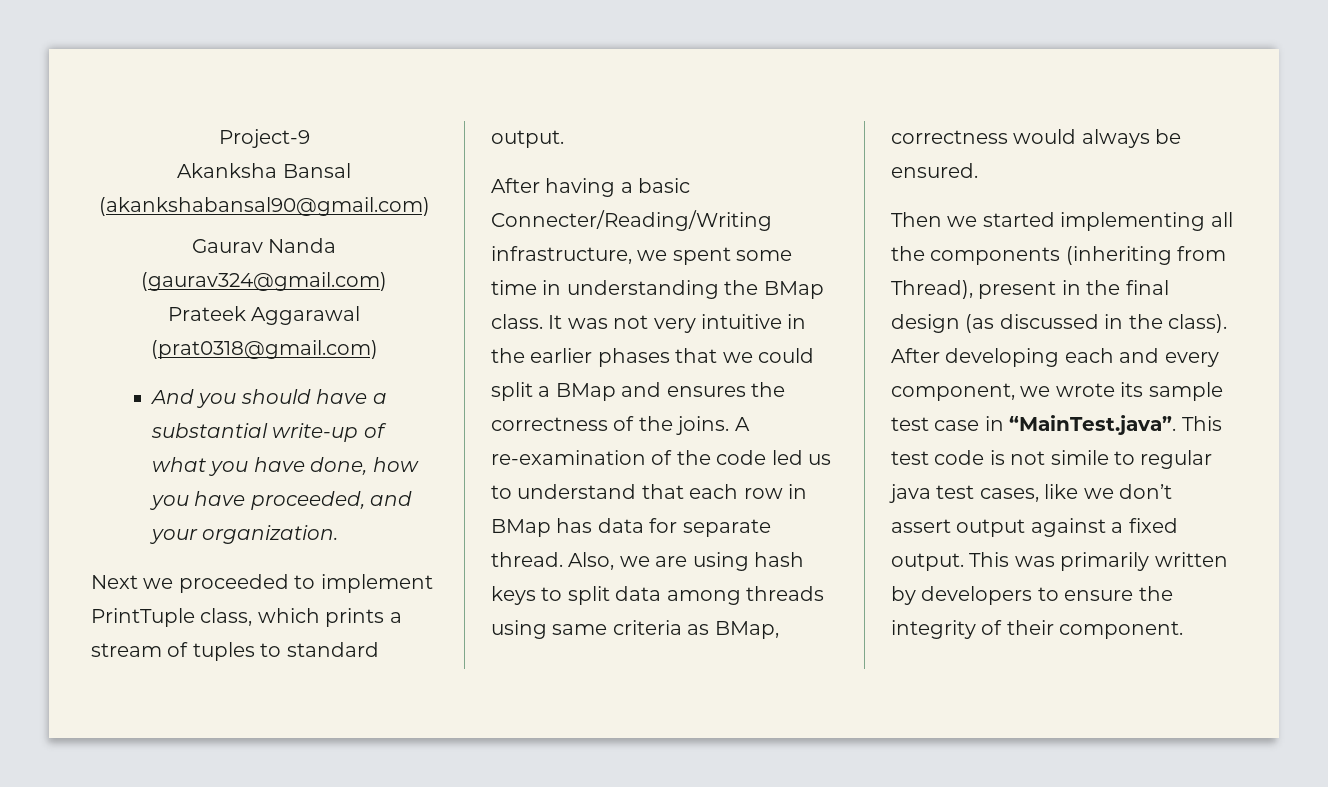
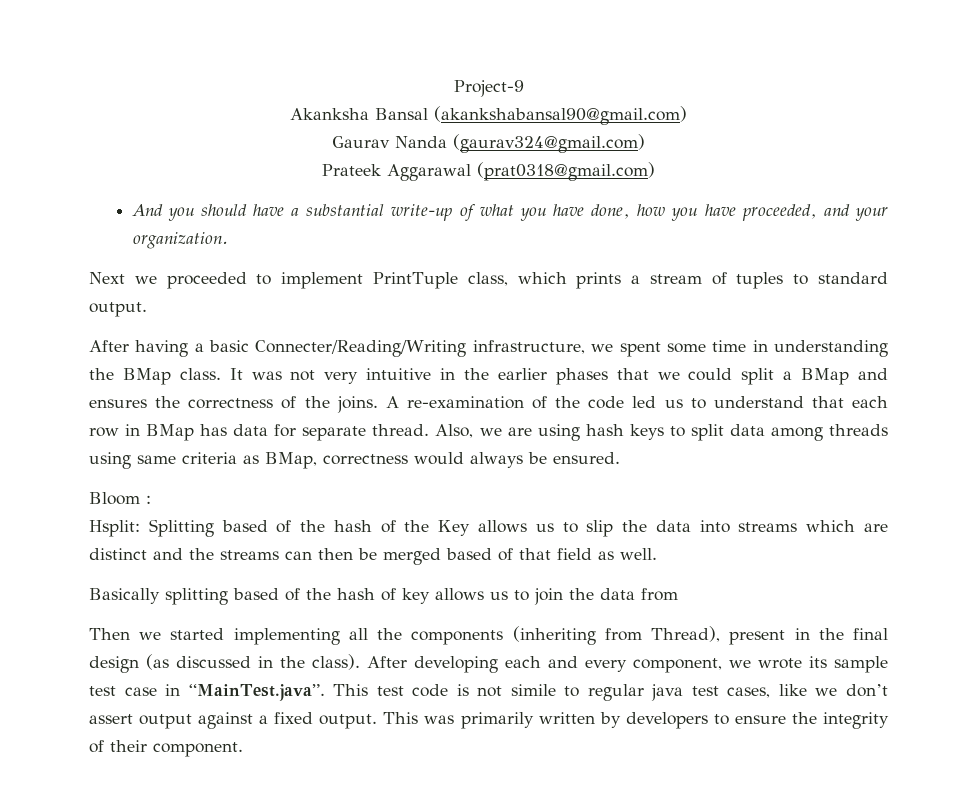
(978, 170) none -> [89,492,151,505] [89,519,889,537] [89,548,657,565] [89,588,678,605] // Bloom : // Hsplit: Splitting based of the hash of the Key allows us to slip the data into streams which are distinct and the streams can then be merged based of that field as well. // Basically splitting based of the hash of key allows us to join the data from

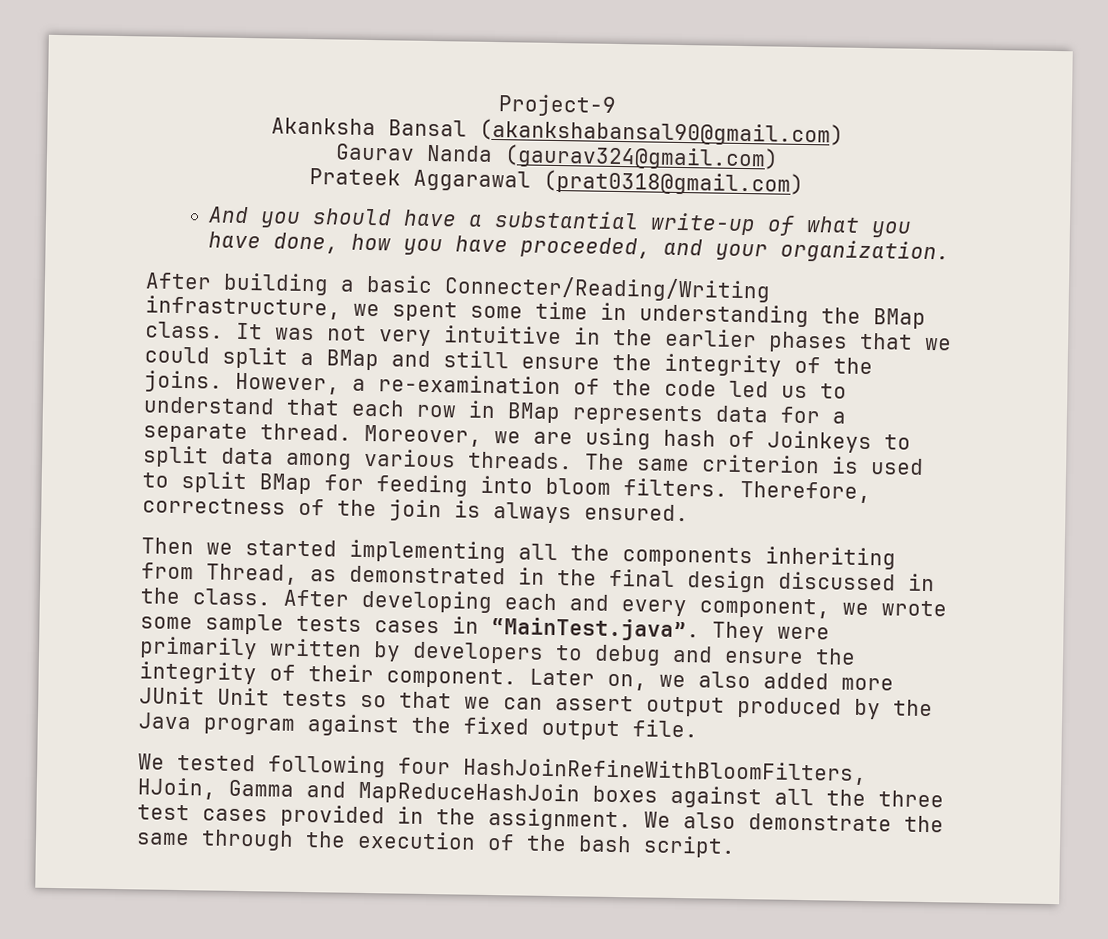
[89,272,889,289] [89,302,147,317] [89,340,189,357] // Next we proceeded to implement PrintTuple class, which prints a stream of tuples to standard output. // After having -> [145,272,329,296] // After building
[89,396,274,409] ensures the correctness -> [443,350,782,377] still ensure the integrity
[385,396,399,408] A -> [235,372,366,395] However, a
[200,424,228,436] has -> [572,404,704,426] represents
(297, 430) none -> [832,411,846,424] a
[435,424,474,438] Also, -> [364,424,482,447] Moreover,
[629,424,664,440] keys -> [728,430,872,454] of Joinkeys
[828,424,888,436] [89,452,620,469] [89,492,151,505] [89,519,889,537] [89,548,657,565] [89,588,678,605] threads using same criteria as BMap, correctness would always be ensured. // Bloom : // Hsplit: Splitting based of the hash of the Key allows us to slip the data into streams which are distinct and the streams can then be merged based of that field as well. // Basically splitting based of the hash of key allows us to join the data from -> [364,448,924,475] [142,471,871,504] [142,497,689,524] various threads. The same criterion is used to split BMap for feeding into bloom filters. Therefore, correctness of the join is always ensured.
[512,626,786,645] (inheriting from Thread), present -> [765,546,896,570] [141,562,506,585] inheriting from Thread, as demonstrated
[146,654,169,670] (as -> (766, 581) none
[312,654,360,670] class). -> [192,588,272,606] class.
[809,656,888,673] [89,684,888,701] [89,712,455,729] its sample test case in “MainTest.java”. This test code is not simile to regular java test cases, like we don’t assert output against a fixed output. This was -> [140,613,830,643] some sample tests cases in “MainTest.java”. They were
(729, 719) none -> [594,644,713,666] debug and
(243, 749) none -> [529,668,894,691] [139,686,933,720] [138,712,698,741] [138,753,867,786] [137,777,944,809] [137,804,944,833] [136,829,736,858] Later on, we also added more JUnit Unit tests so that we can assert output produced by the Java program against the fixed output file. // We tested following four HashJoinRefineWithBloomFilters, HJoin, Gamma and MapReduceHashJoin boxes against all the three test cases provided in the assignment. We also demonstrate the same through the execution of the bash script.

